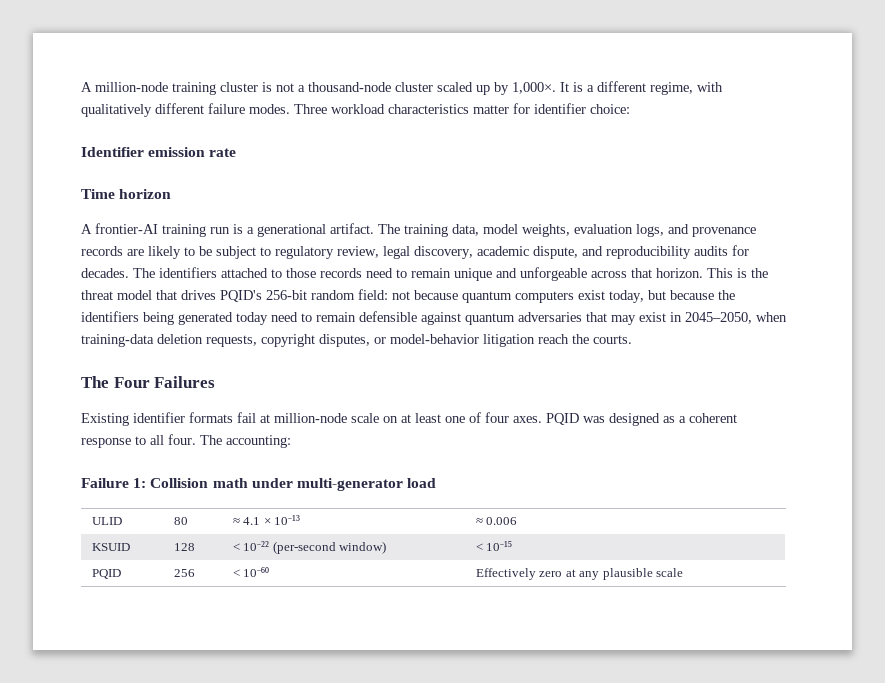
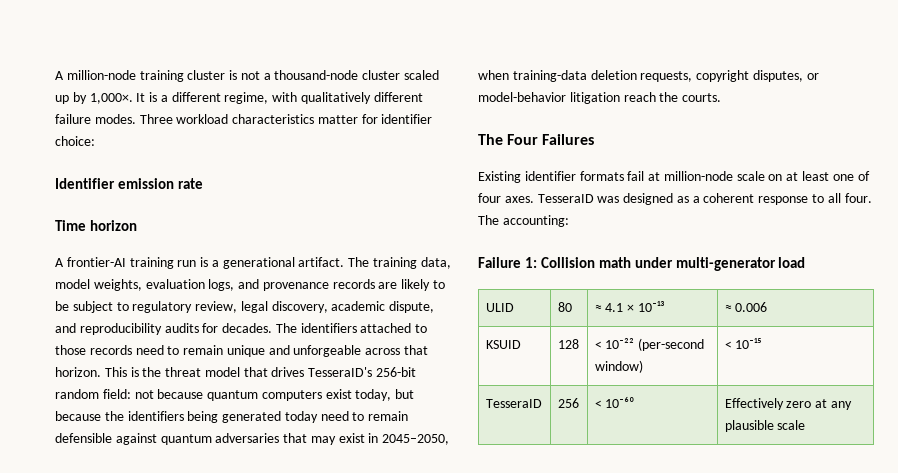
[220,290,262,302] PQID's -> [308,367,373,377] TesseraID's
[546,413,579,425] PQID -> [537,194,594,203] TesseraID
[91,569,121,579] PQID -> [485,399,542,408] TesseraID

